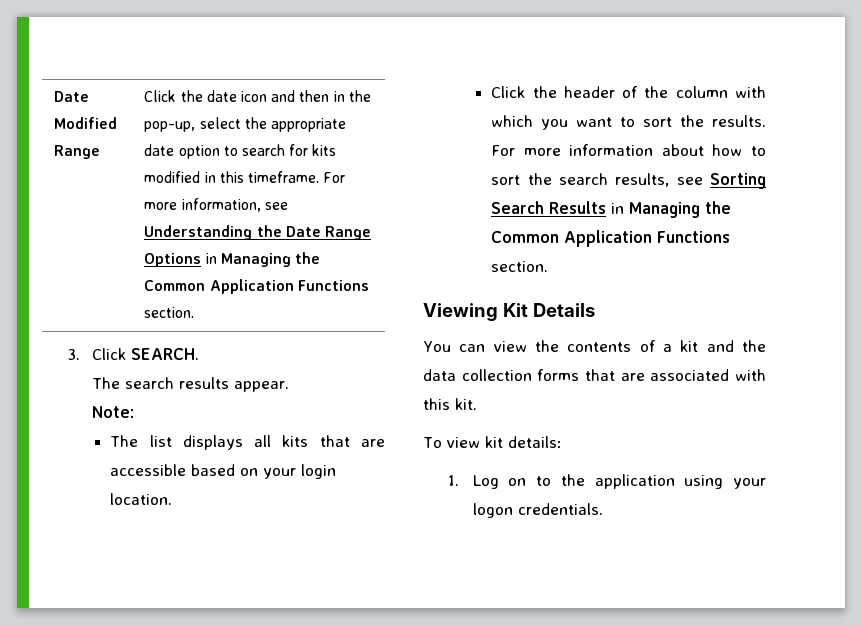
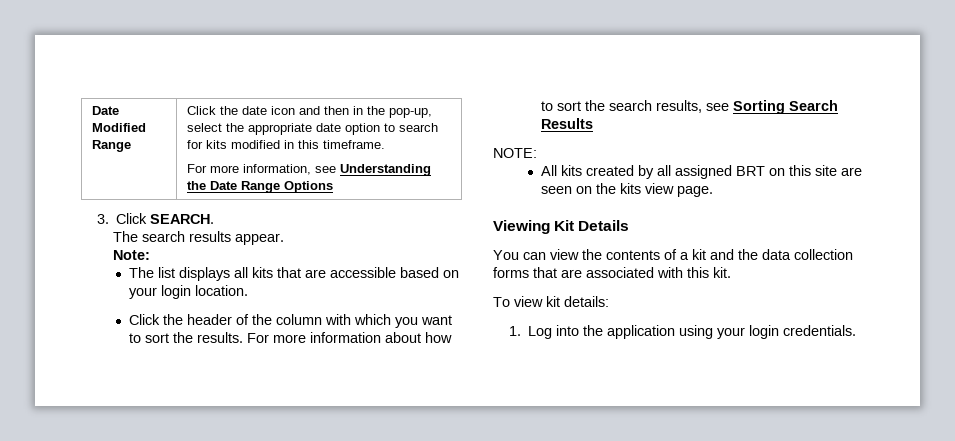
(319, 177) none -> (386, 144) //
[205,252,320,267] [144,279,369,294] [144,307,195,318] in Managing the Common Application Functions section. -> (334, 187) none
[611,201,732,218] [491,230,731,247] [491,261,549,272] in Managing the Common Application Functions section. -> [493,148,537,158] [541,165,863,179] [541,183,714,197] // NOTE: // All kits created by all assigned BRT on this site are seen on the kits view page.
[508,476,552,486] on to -> [556,325,580,336] into
[472,503,513,518] logon -> [749,325,780,339] login

